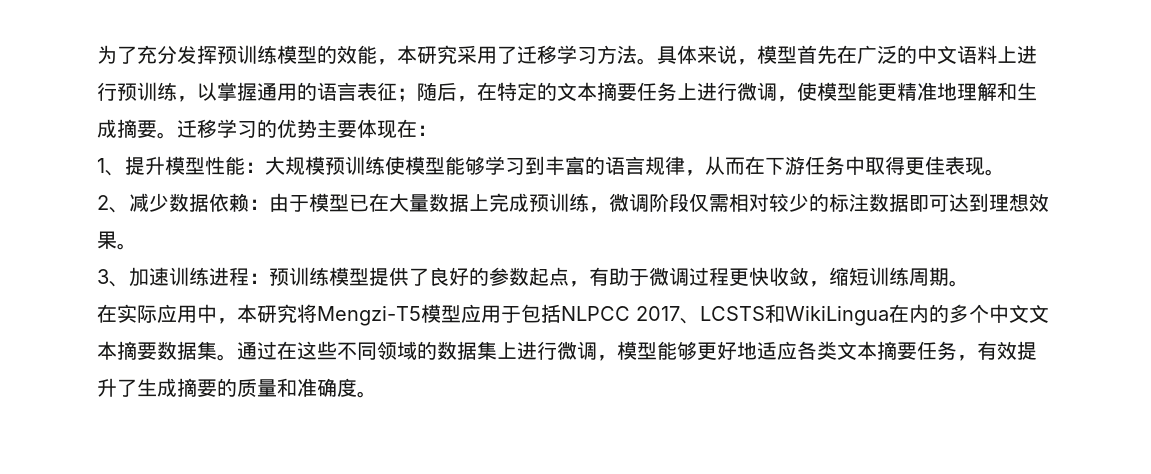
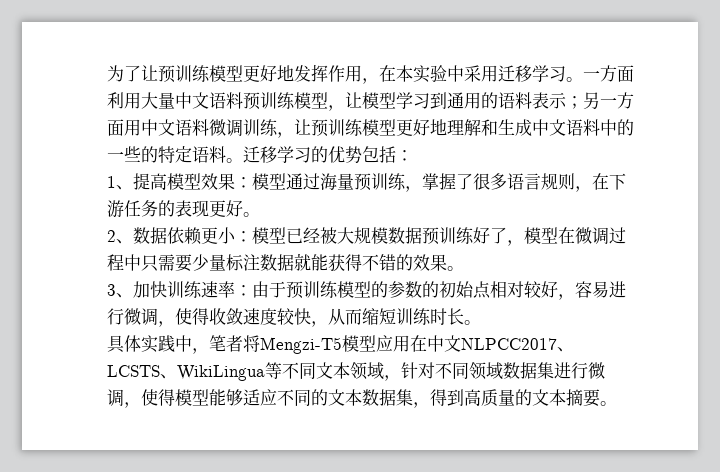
[137,45,1037,65] [97,82,1037,102] [97,119,157,138] 充分发挥预训练模型的效能，本研究采用了迁移学习方法。具体来说，模型首先在广泛的中文语料上进行预训练，以掌握通用的语言表征；随后，在特定的文本摘要任务上进行微调，使模型能更精准地理解和生成摘要 -> [141,64,634,84] [107,92,634,111] [107,119,634,138] [107,146,226,164] 让预训练模型更好地发挥作用，在本实验中采用迁移学习。一方面利用大量中文语料预训练模型，让模型学习到通用的语料表示；另一方面用中文语料微调训练，让预训练模型更好地理解和生成中文语料中的一些的特定语料
[317,119,417,139] 主要体现在 -> [362,146,396,163] 包括
[145,156,985,176] 升模型性能：大规模预训练使模型能够学习到丰富的语言规律，从而在下游任务中取得更佳表现 -> [150,173,626,192] [107,200,243,218] 高模型效果：模型通过海量预训练，掌握了很多语言规则，在下游任务的表现更好
[129,193,169,212] 减少 -> (133, 241) none
[249,193,1049,213] [97,231,137,250] [97,267,829,287] ：由于模型已在大量数据上完成预训练，微调阶段仅需相对较少的标注数据即可达到理想效果。 // 3、加速训练进程：预训练模型提供了良好的参数起点，有助于微调过程更快收敛， -> [201,227,626,246] [107,253,464,272] [107,281,626,300] [107,308,362,327] 更小：模型已经被大规模数据预训练好了，模型在微调过程中只需要少量标注数据就能获得不错的效果。 // 3、加快训练速率：由于预训练模型的参数的初始点相对较好，容易进行微调，使得收敛速度较快，从而
[909,267,969,287] [97,304,1049,326] [97,341,1037,361] [97,378,357,397] 周期。 // 在实际应用中，本研究将Mengzi-T5模型应用于包括NLPCC 2017、LCSTS和WikiLingua在内的多个中文文本摘要数据集。通过在这些不同领域的数据集上进行微调，模型能够更好地适应各类文本摘要任务，有效提升了生成摘要的质量和准确度 -> [430,308,481,325] [107,335,574,354] [107,362,605,381] [107,389,600,408] 时长。 // 具体实践中，笔者将Mengzi-T5模型应用在中文NLPCC2017、LCSTS、WikiLingua等不同文本领域，针对不同领域数据集进行微调，使得模型能够适应不同的文本数据集，得到高质量的文本摘要

